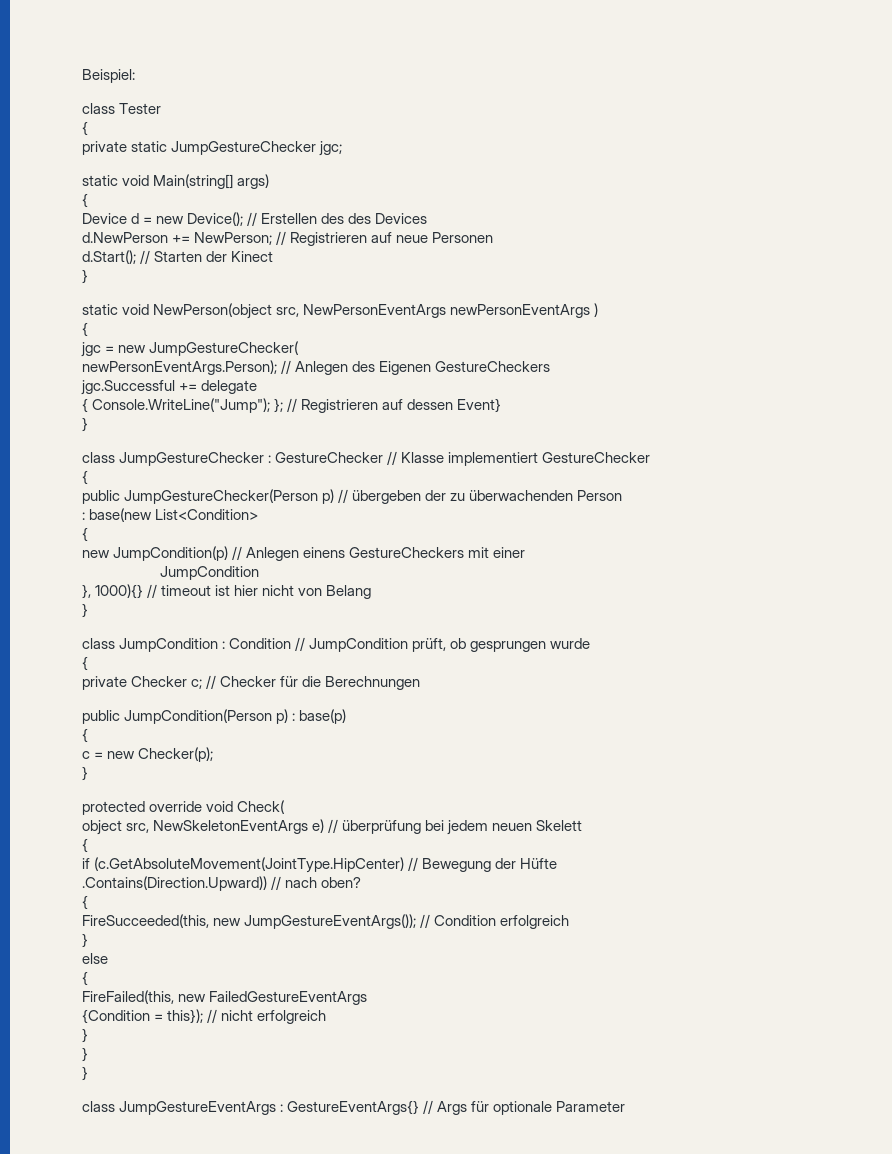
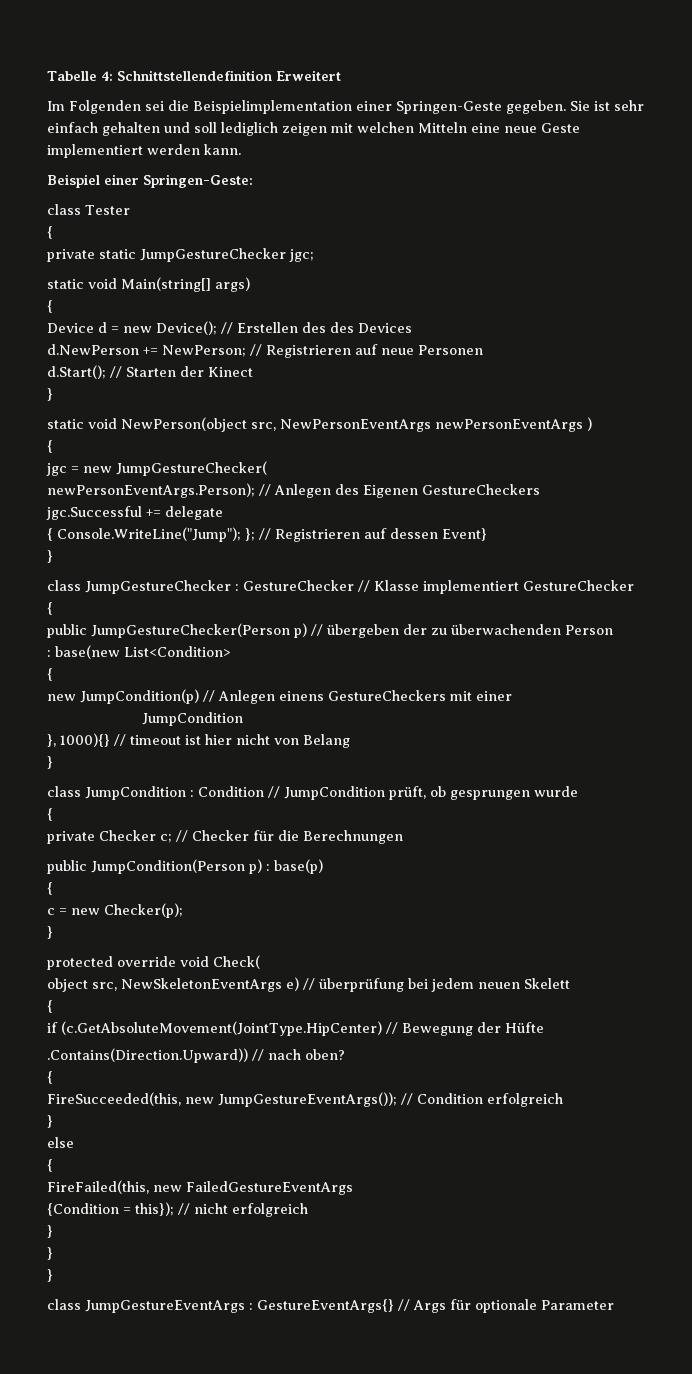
[82,69,135,83] Beispiel: -> [47,70,341,81] [47,100,644,114] [47,122,580,136] [47,144,241,158] [47,174,253,188] Tabelle 4: Schnittstellendefinition Erweitert // Im Folgenden sei die Beispielimplementation einer Springen-Geste gegeben. Sie ist sehr einfach gehalten und soll lediglich zeigen mit welchen Mitteln eine neue Geste implementiert werden kann. // Beispiel einer Springen-Geste:

